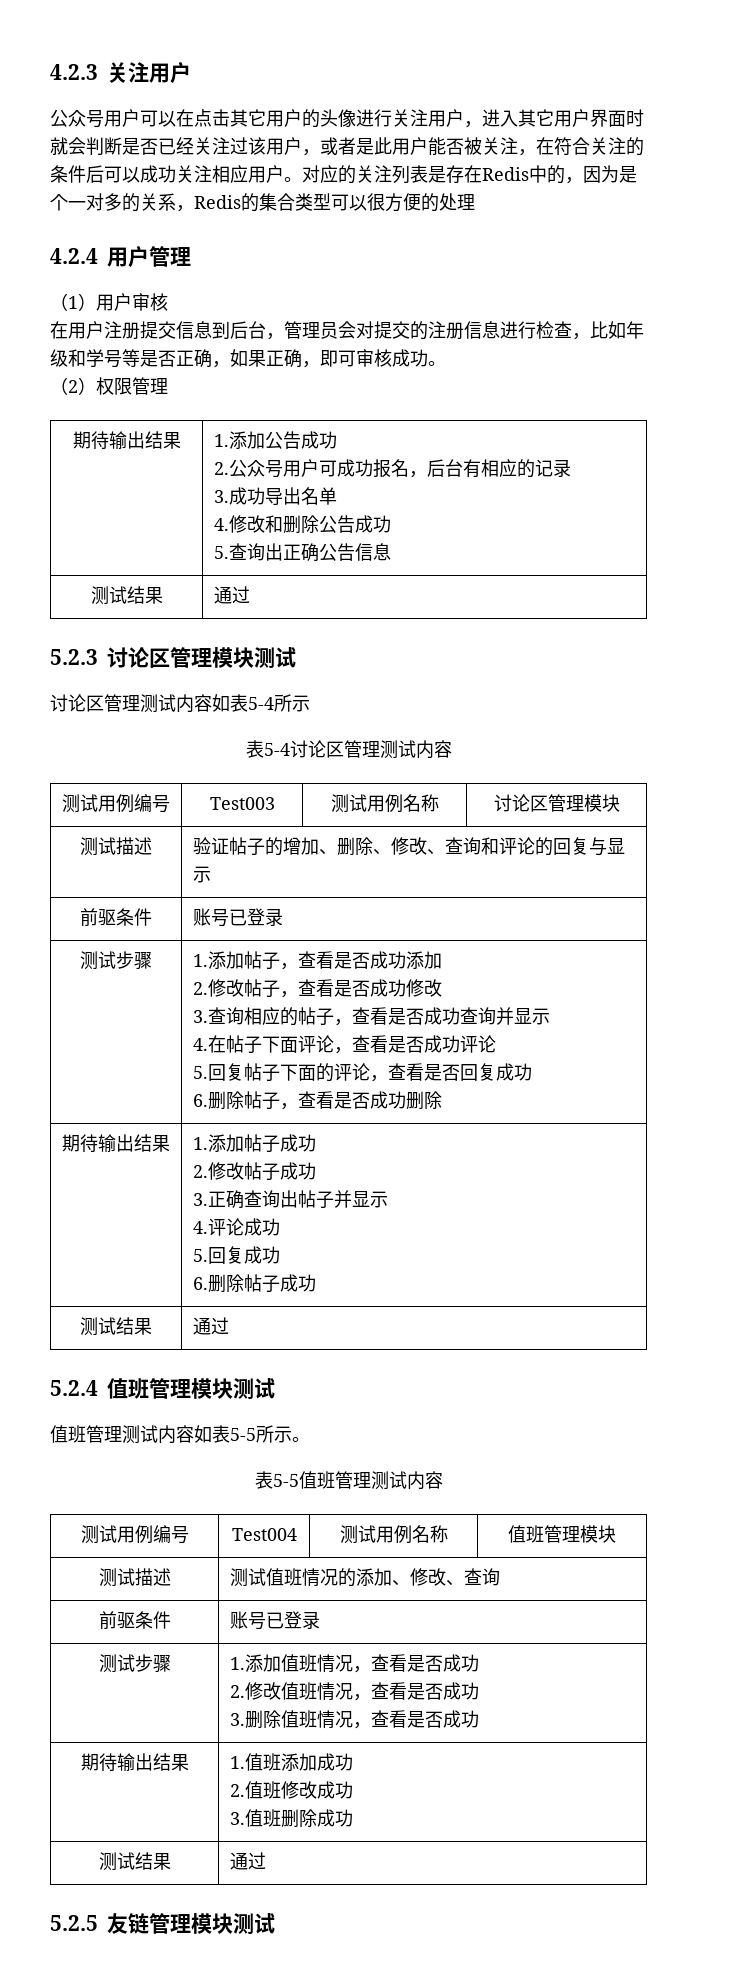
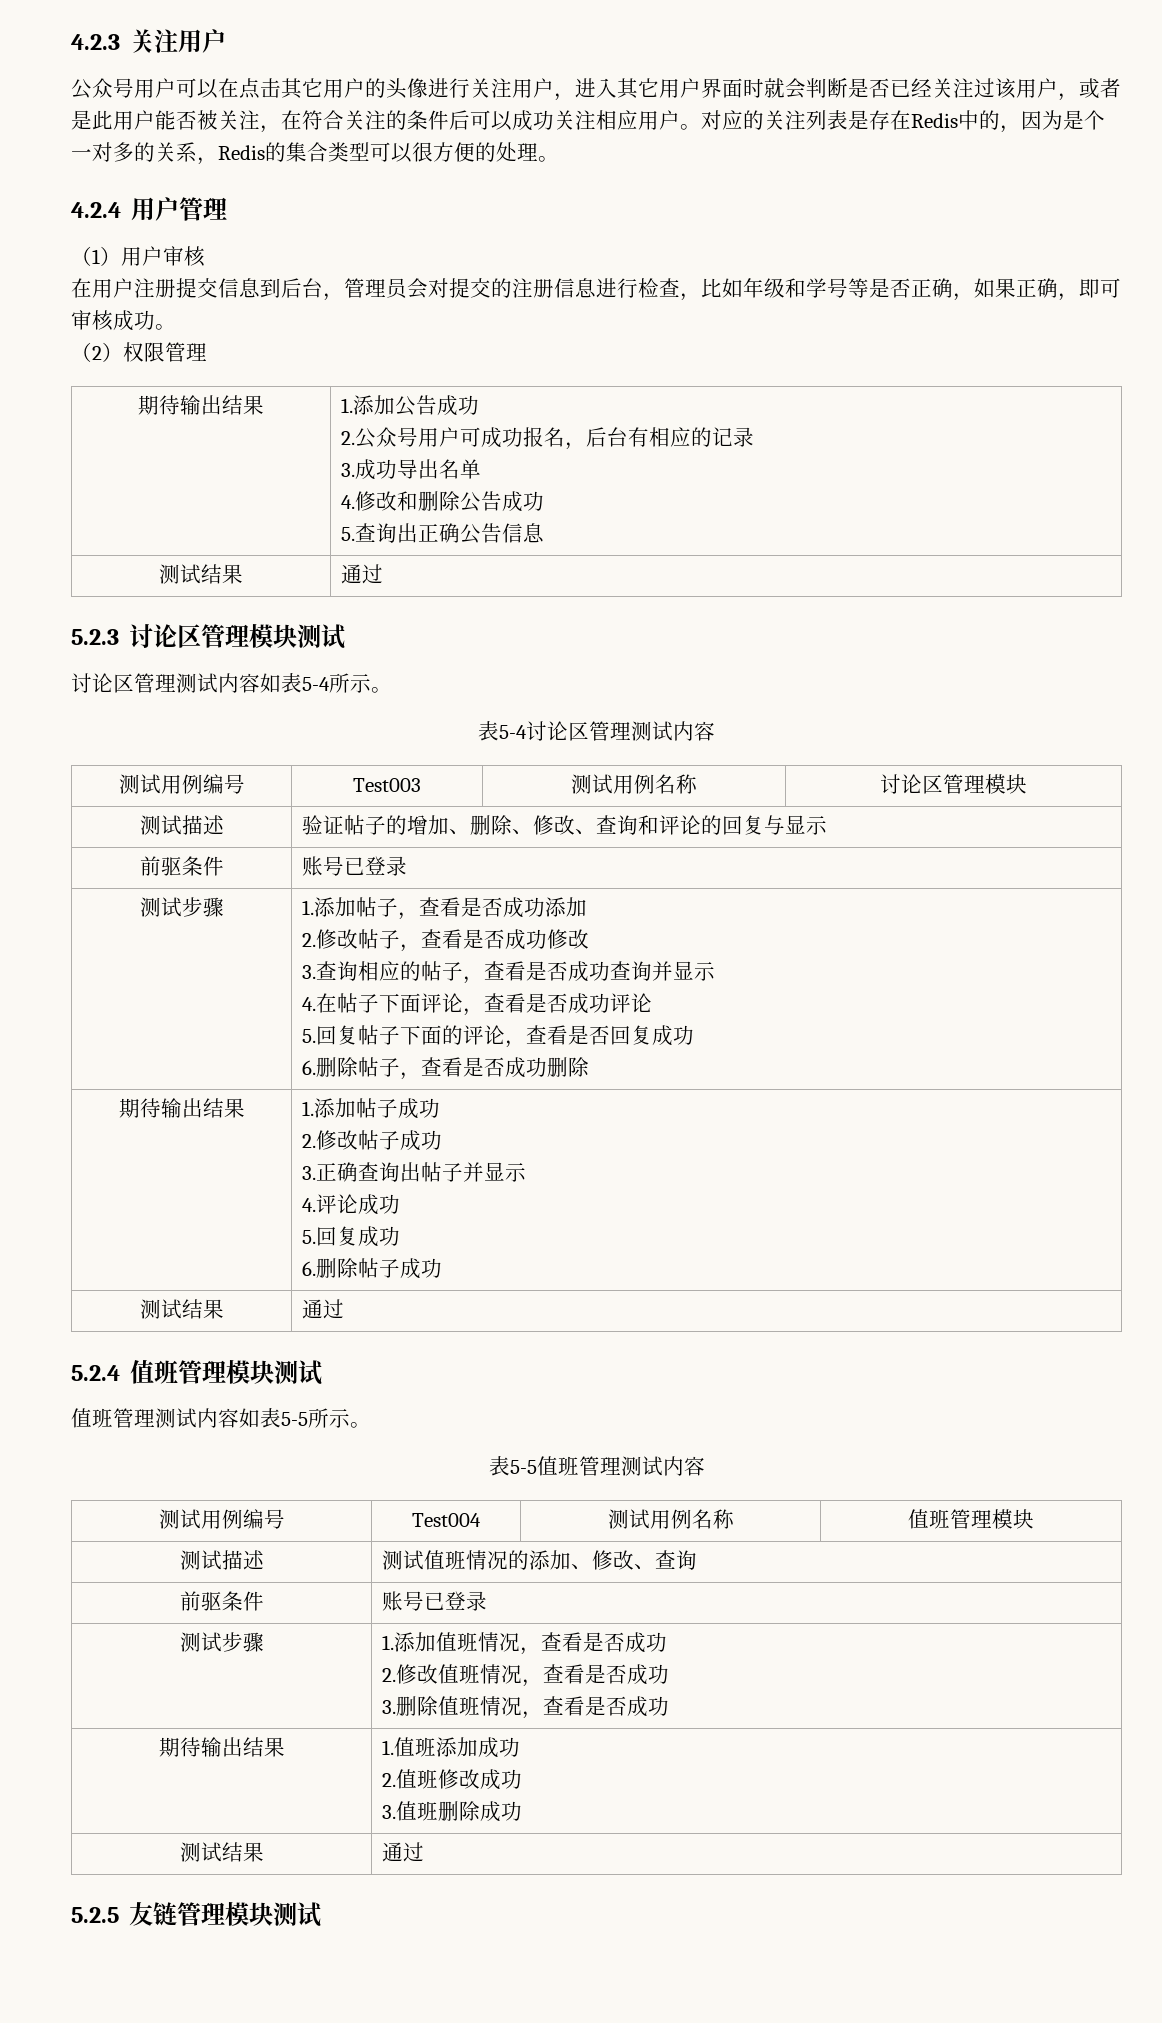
(475, 202) none -> [538,156,559,162] 。
(310, 703) none -> [371,687,392,693] 。

